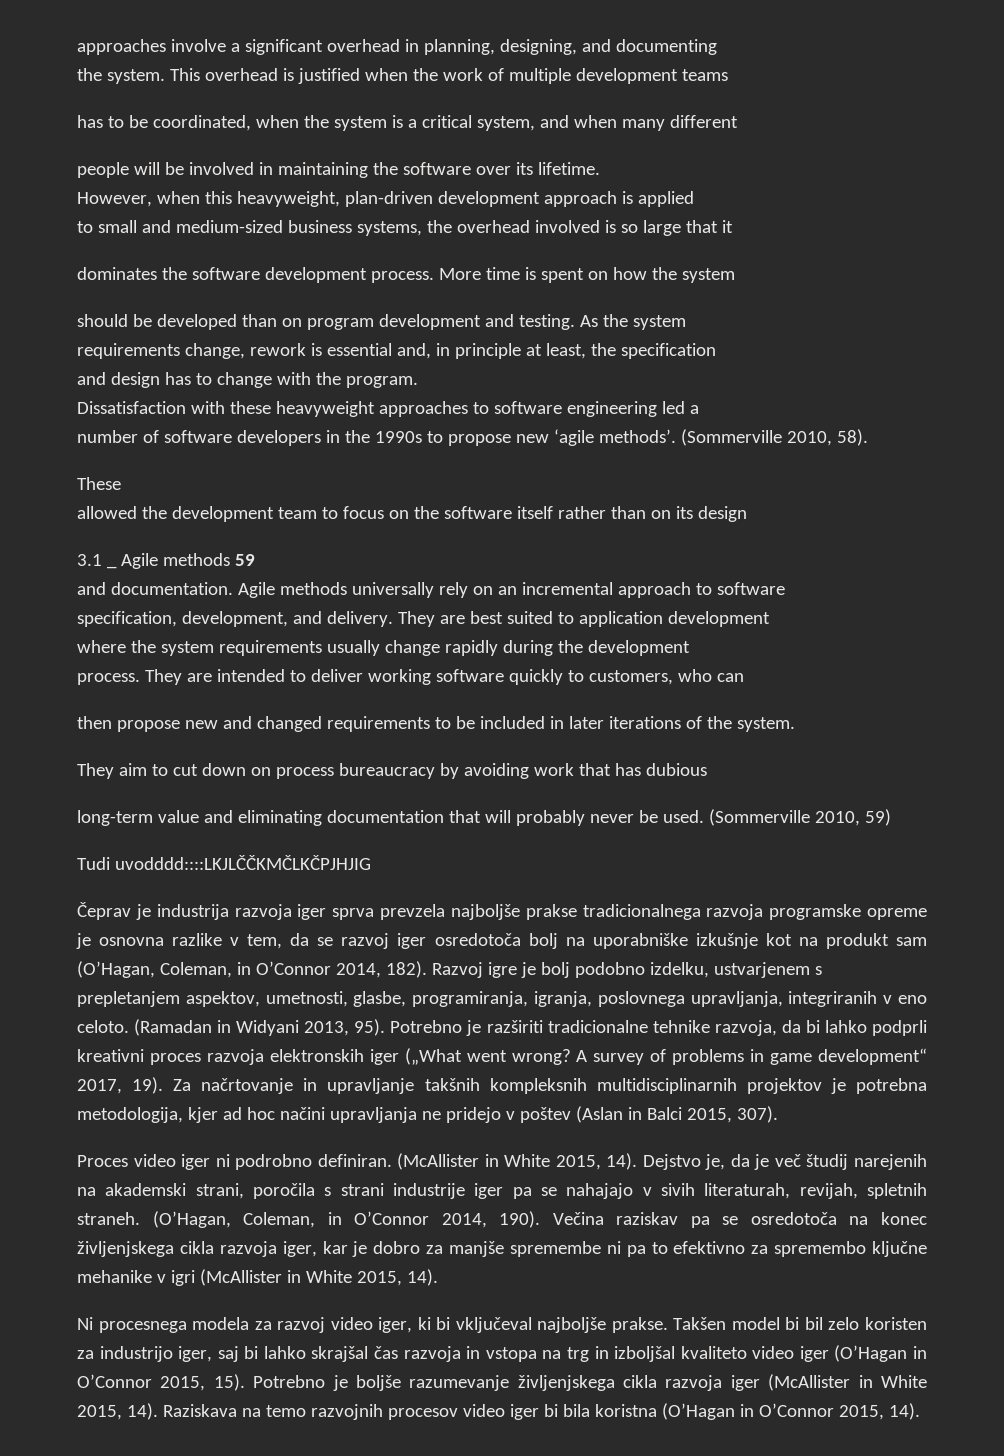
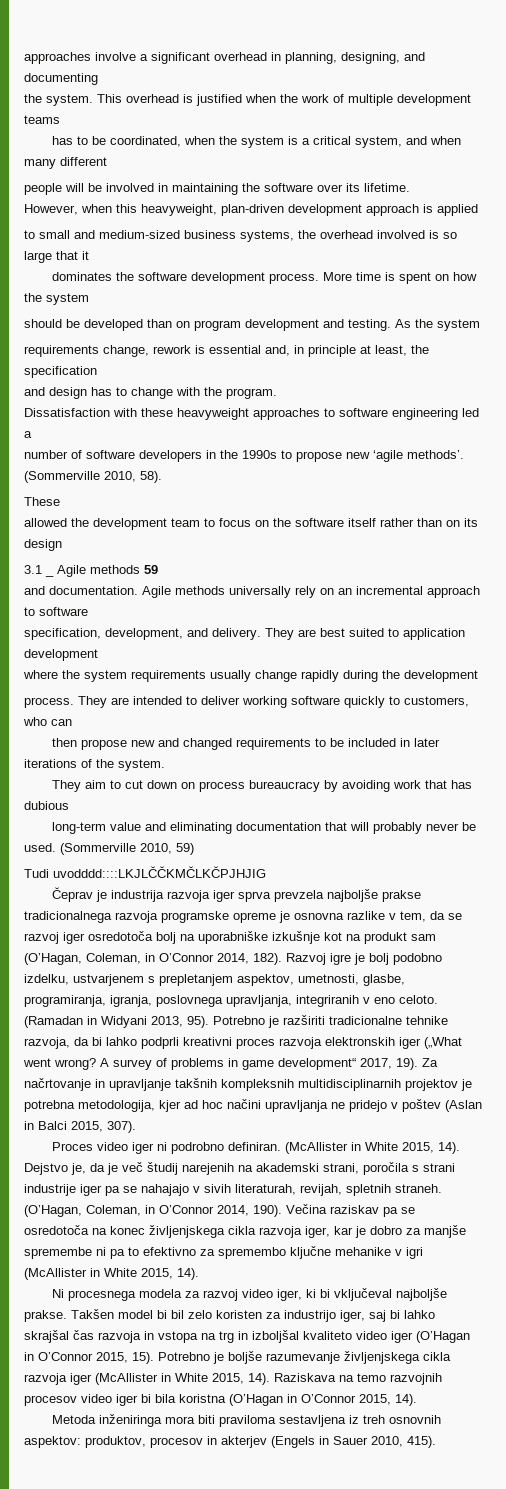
(920, 1411) none -> [51,1414,441,1427] [24,1436,436,1448] // Metoda inženiringa mora biti praviloma sestavljena iz treh osnovnih aspektov: produktov, procesov in akterjev (Engels in Sauer 2010, 415).

